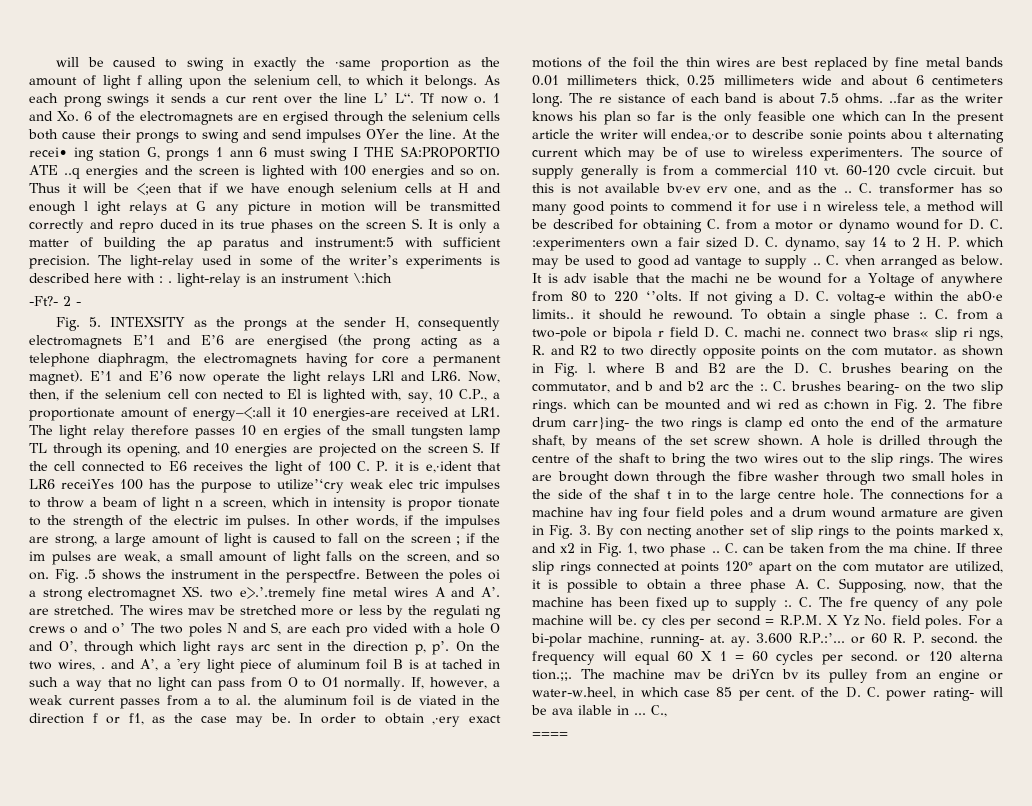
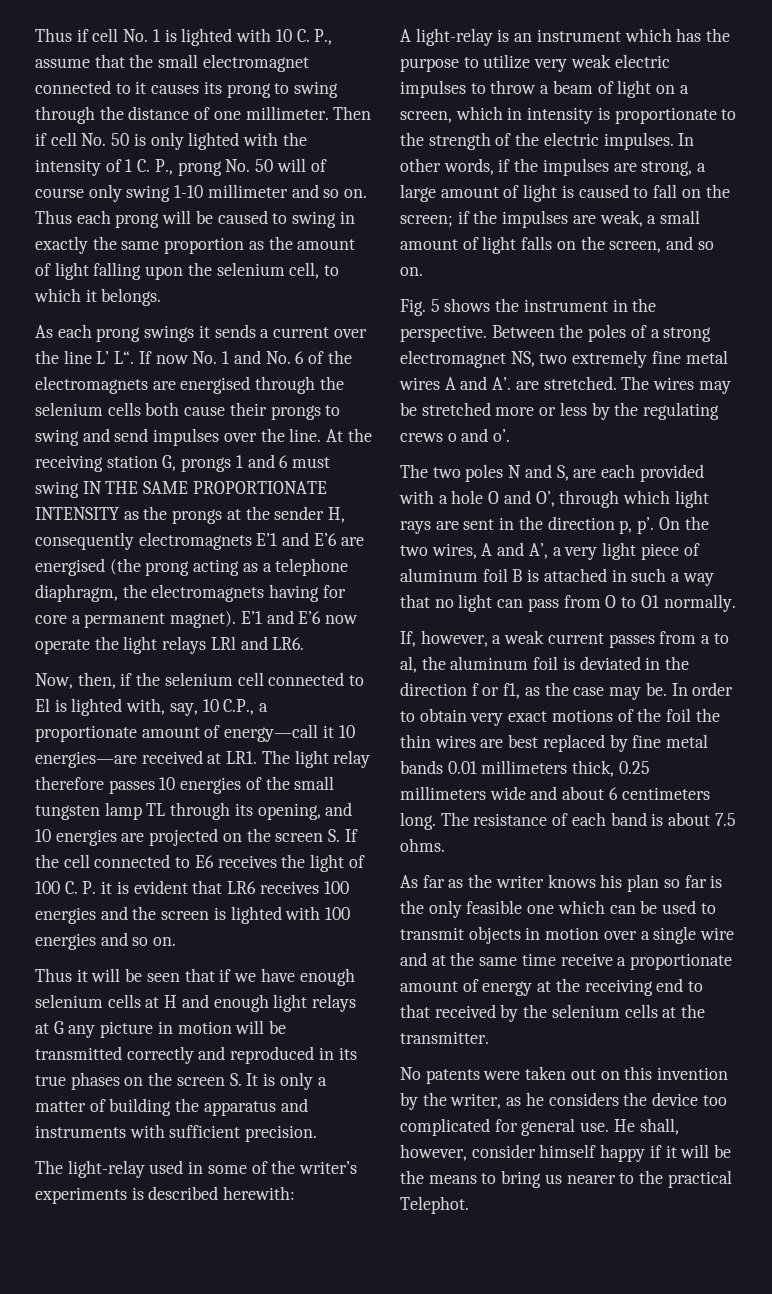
(56, 62) none -> [35,28,333,46] [35,54,309,72] [35,80,339,98] [35,106,372,124] [35,132,307,150] [35,158,327,176] [35,184,368,202] [35,210,160,228] Thus if cell No. 1 is lighted with 10 C. P., assume that the small electromagnet connected to it causes its prong to swing through the distance of one millimeter. Then if cell No. 50 is only lighted with the intensity of 1 C. P., prong No. 50 will of course only swing 1-10 millimeter and so on. Thus each prong
[335,60,372,67] ·same -> [121,241,160,250] same
[136,75,184,89] f alling -> [93,262,142,280] falling
(478, 82) none -> (162, 297) //
[225,95,279,103] cur rent -> [273,327,330,338] current
[420,93,500,104] [29,111,80,122] Tf now o. 1 and Xo. -> [138,350,291,364] If now No. 1 and No.
[263,111,330,125] en ergised -> [180,376,251,394] energised
[366,129,400,139] OYer -> [223,433,257,442] over
[29,147,94,161] recei• ing -> [35,455,103,472] receiving
[229,150,253,157] ann -> [247,454,275,468] and
[352,146,500,157] [29,165,500,179] [29,183,502,197] [29,201,501,215] [29,218,501,233] [29,237,502,251] [29,255,501,269] [29,273,392,287] [29,296,81,306] [56,316,186,331] I THE SA:PROPORTIO ATE ..q energies and the screen is lighted with 100 energies and so on. Thus it will be <;een that if we have enough selenium cells at H and enough l ight relays at G any picture in motion will be transmitted correctly and repro duced in its true phases on the screen S. It is only a matter of building the ap paratus and instrument:5 with sufficient precision. The light-relay used in some of the writer’s experiments is described here with : . light-relay is an instrument \:hich // -Ft?- 2 - // Fig. 5. INTEXSITY -> [82,481,327,494] [35,507,119,520] IN THE SAME PROPORTIONATE INTENSITY
(462, 376) none -> (305, 643) //
[194,389,264,400] con nected -> [268,672,345,686] connected
[193,407,272,421] energy–<:all -> [224,724,319,742] energy—call
[312,407,390,421] energies-are -> [35,751,137,768] energies—are
[262,425,321,439] en ergies -> [180,777,242,794] energies
[425,461,472,473] e,·ident -> [133,880,188,894] evident
[61,479,439,493] receiYes 100 has the purpose to utilize’‘cry weak elec tric -> [259,881,349,894] [35,906,351,924] [35,932,177,950] [35,968,355,986] [35,994,357,1012] [35,1020,287,1038] [35,1046,357,1064] [35,1072,327,1090] [35,1098,308,1116] [35,1124,318,1142] [35,1160,358,1178] [35,1186,296,1204] [400,28,731,46] [400,54,670,72] receives 100 energies and the screen is lighted with 100 energies and so on. // Thus it will be seen that if we have enough selenium cells at H and enough light relays at G any picture in motion will be transmitted correctly and reproduced in its true phases on the screen S. It is only a matter of building the apparatus and instruments with sufficient precision. // The light-relay used in some of the writer’s experiments is described herewith: // A light-relay is an instrument which has the purpose to utilize very weak electric
[195,500,204,507] n -> [656,85,676,94] on
[407,497,500,511] propor tionate -> [614,107,717,124] proportionate
[224,515,291,529] im pulses. -> [603,132,674,150] impulses.
[410,533,500,545] [29,551,91,565] screen ; if the im pulses -> [400,210,569,228] screen; if the impulses
[54,569,97,583] Fig. .5 -> [400,299,440,316] // Fig. 5
[285,569,360,583] perspectfre. -> [400,325,487,342] perspective.
[487,569,500,580] oi -> [630,325,647,338] of
[182,586,316,601] XS. two e>.’.tremely -> [510,350,648,368] NS, two extremely
[188,608,216,615] mav -> [698,381,731,394] may
[432,605,502,619] regulati ng -> [643,402,720,420] regulating
[112,623,126,634] o’ -> [493,429,511,442] o’. //
[345,623,409,637] pro vided -> [639,464,704,482] provided
[250,644,270,651] arc -> [435,521,459,530] are
[101,667,105,669] . -> [481,543,493,556] A
[177,658,201,673] 'ery -> [564,547,598,560] very
[425,659,483,669] at tached -> [543,568,607,582] attached
(406, 684) none -> (736, 603) //
[236,695,252,705] al. -> [400,656,417,673] al,
[397,695,457,705] de viated -> [579,656,641,670] deviated
[432,716,461,727] ,·ery -> [470,713,504,726] very
[599,93,667,103] re sistance -> [473,813,548,826] resistance
[888,93,915,103] ..far -> [400,875,445,888] // As far
[912,111,1004,125] [532,129,1004,143] [532,147,1003,161] [532,165,1004,179] [532,183,1003,195] [532,201,1003,215] [531,219,1003,233] [532,237,1004,251] [532,255,1004,269] [532,273,1003,287] [532,291,1004,305] [532,309,1003,323] [532,327,1003,341] [532,345,1003,359] [532,363,1003,377] [532,381,1003,395] [532,399,1003,413] [532,417,1003,431] [532,435,1003,449] [532,453,1004,467] [532,471,1004,485] [532,489,1003,503] [532,507,1003,521] [532,525,1003,539] [532,543,1004,557] [532,561,1003,575] [532,578,1003,593] [532,597,1003,611] [532,615,1003,629] [531,633,1003,647] [532,651,1004,665] [532,669,1003,683] [532,687,1003,701] [531,705,667,717] [532,732,568,738] In the present article the writer will endea,·or to describe sonie points abou t alternating current which may be of use to wireless experimenters. The source of supply generally is from a commercial 110 vt. 60-120 cvcle circuit. but this is not available bv·ev erv one, and as the .. C. transformer has so many good points to commend it for use i n wireless tele, a method will be described for obtaining C. from a motor or dynamo wound for D. C. :experimenters own a fair sized D. C. dynamo, say 14 to 2 H. P. which may be used to good ad vantage to supply .. C. vhen arranged as below. It is adv isable that the machi ne be wound for a Yoltage of anywhere from 80 to 220 ‘’olts. If not giving a D. C. voltag-e within the abO·e limits.. it should he rewound. To obtain a single phase :. C. from a two-pole or bipola r field D. C. machi ne. connect two bras« slip ri ngs, R. and R2 to two directly opposite points on the com mutator. as shown in Fig. l. where B and B2 are the D. C. brushes bearing on the commutator, and b and b2 arc the :. C. brushes bearing- on the two slip rings. which can be mounted and wi red as c:hown in Fig. 2. The fibre drum carr}ing- the two rings is clamp ed onto the end of the armature shaft, by means of the set screw shown. A hole is drilled through the centre of the shaft to bring the two wires out to the slip rings. The wires are brought down through the fibre washer through two small holes in the side of the shaf t in to the large centre hole. The connections for a machine hav ing four field poles and a drum wound armature are given in Fig. 3. By con necting another set of slip rings to the points marked x, and x2 in Fig. 1, two phase .. C. can be taken from the ma chine. If three slip rings connected at points 120° apart on the com mutator are utilized, it is possible to obtain a three phase A. C. Supposing, now, that the machine has been fixed up to supply :. C. The fre quency of any pole machine will be. cy cles per second = R.P.M. X Yz No. field poles. For a bi-polar machine, running- at. ay. 3.600 R.P.:’... or 60 R. P. second. the frequency will equal 60 X 1 = 60 cycles per second. or 120 alterna tion.;;. The machine mav be driYcn bv its pulley from an engine or water-w.heel, in which case 85 per cent. of the D. C. power rating- will be ava ilable in ... C., // ==== -> [640,900,716,914] [400,926,735,944] [400,952,733,970] [400,978,704,996] [400,1004,706,1022] [400,1031,489,1044] [400,1066,729,1084] [400,1092,727,1110] [400,1118,679,1136] [400,1144,732,1162] [400,1170,732,1188] [400,1196,469,1214] be used to transmit objects in motion over a single wire and at the same time receive a proportionate amount of energy at the receiving end to that received by the selenium cells at the transmitter. // No patents were taken out on this invention by the writer, as he considers the device too complicated for general use. He shall, however, consider himself happy if it will be the means to bring us nearer to the practical Telephot.

